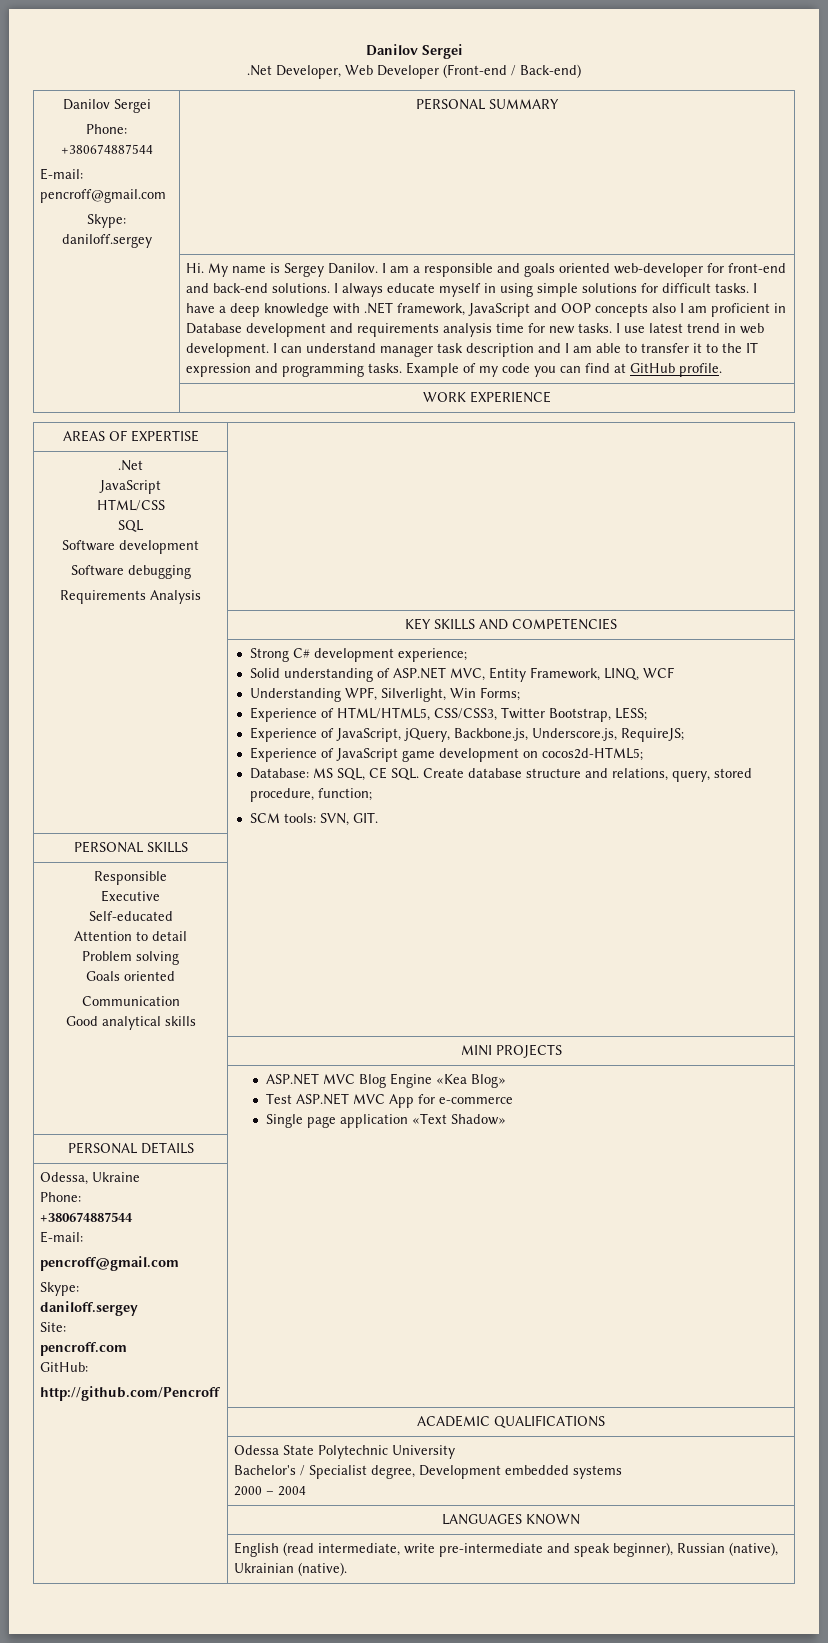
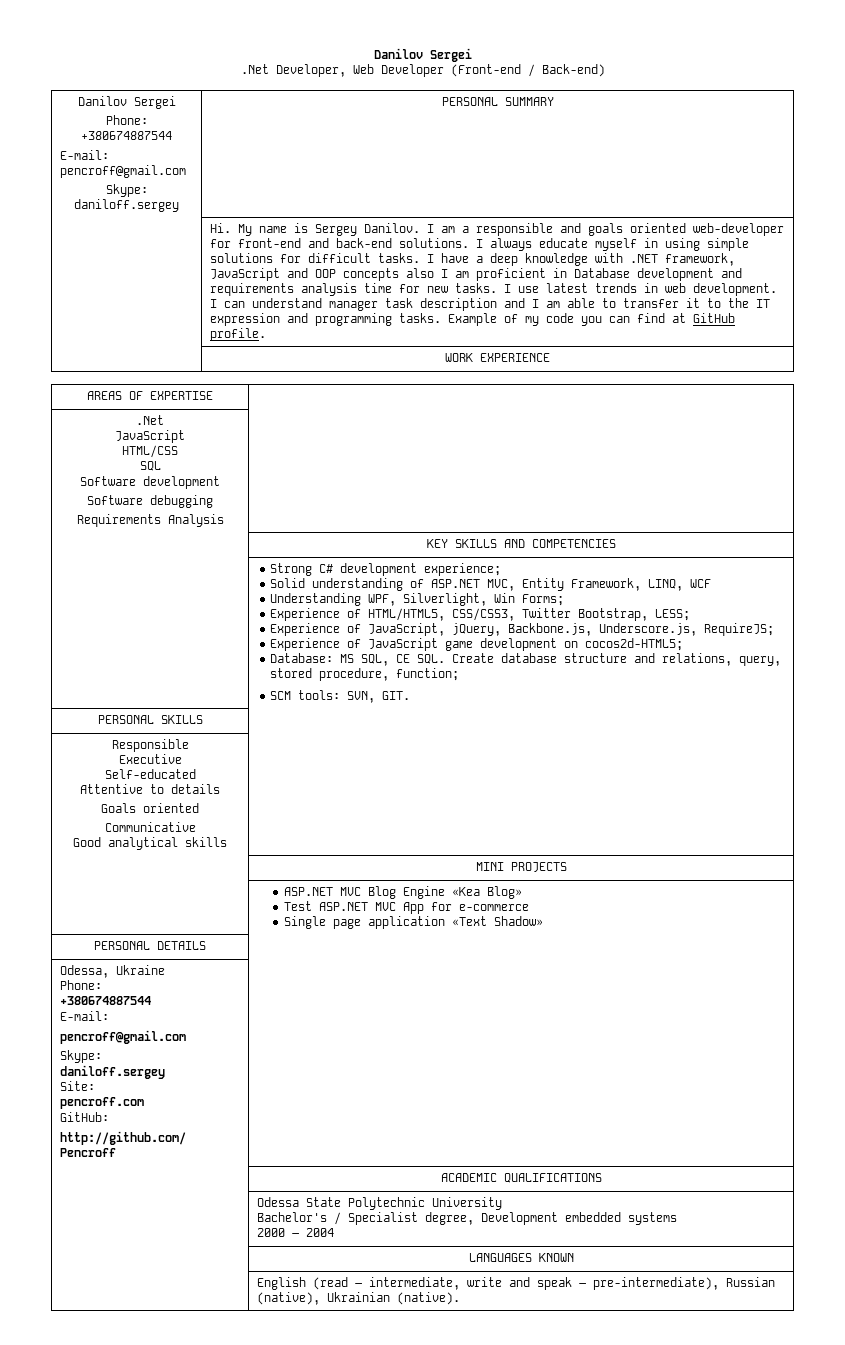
[687,323,721,333] trend -> [595,283,638,293] trends
[74,931,187,941] [82,951,179,965] Attention to detail // Problem solving -> [80,784,220,794] Attentive to details
[81,996,180,1006] Communication -> [104,822,196,832] Communicative
(315, 1549) none -> [355,1283,363,1287] –
[439,1543,544,1557] pre-intermediate -> (503, 1282) none
[613,1542,674,1557] beginner), -> [579,1277,720,1290] – pre-intermediate),

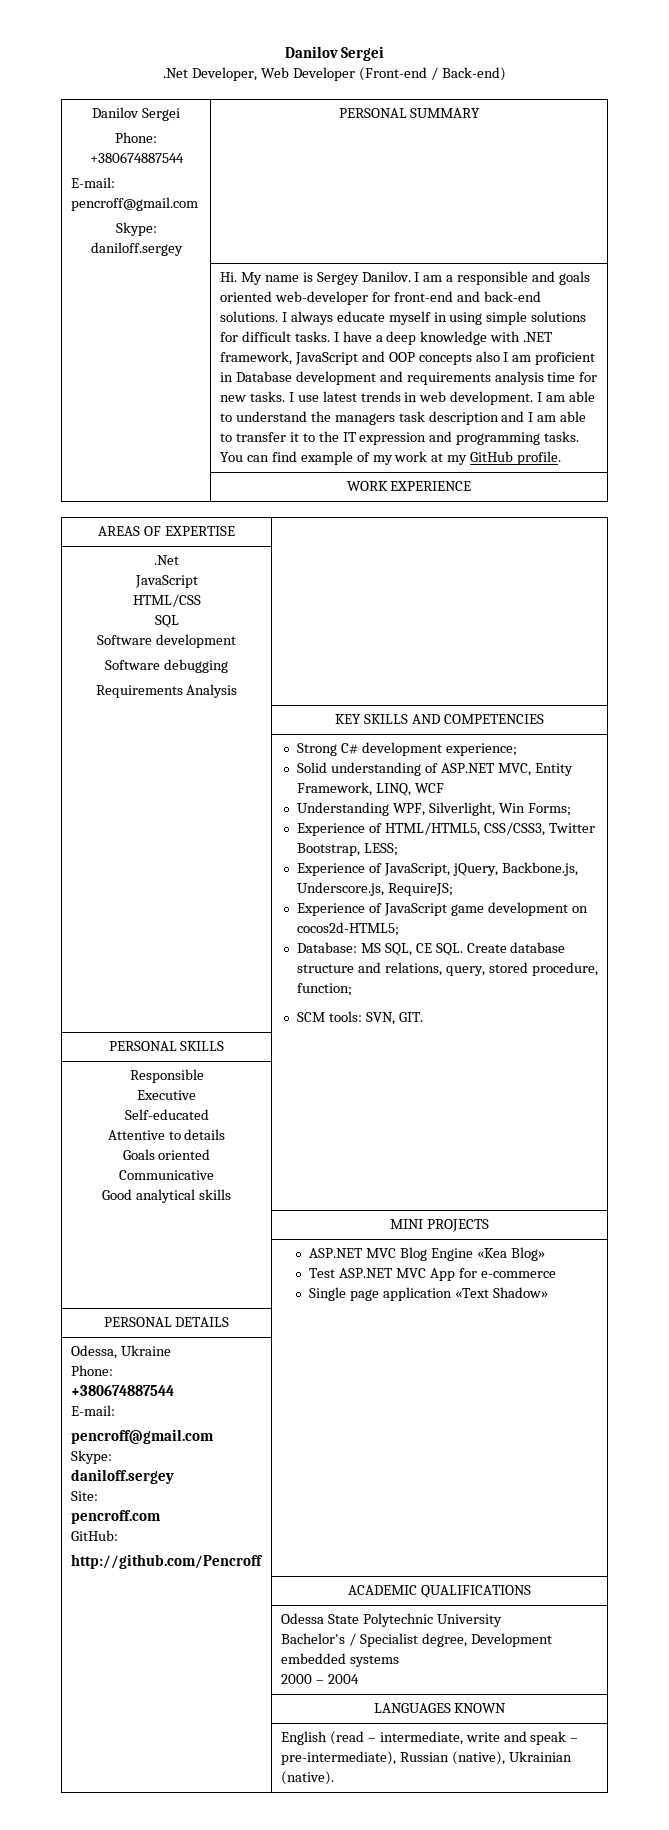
[224,298,379,311] can understand manager -> [546,391,596,402] [219,411,395,425] am able to understand the managers
[448,313,687,326] Example of my code you can find at -> [219,451,468,465] You can find example of my work at my

